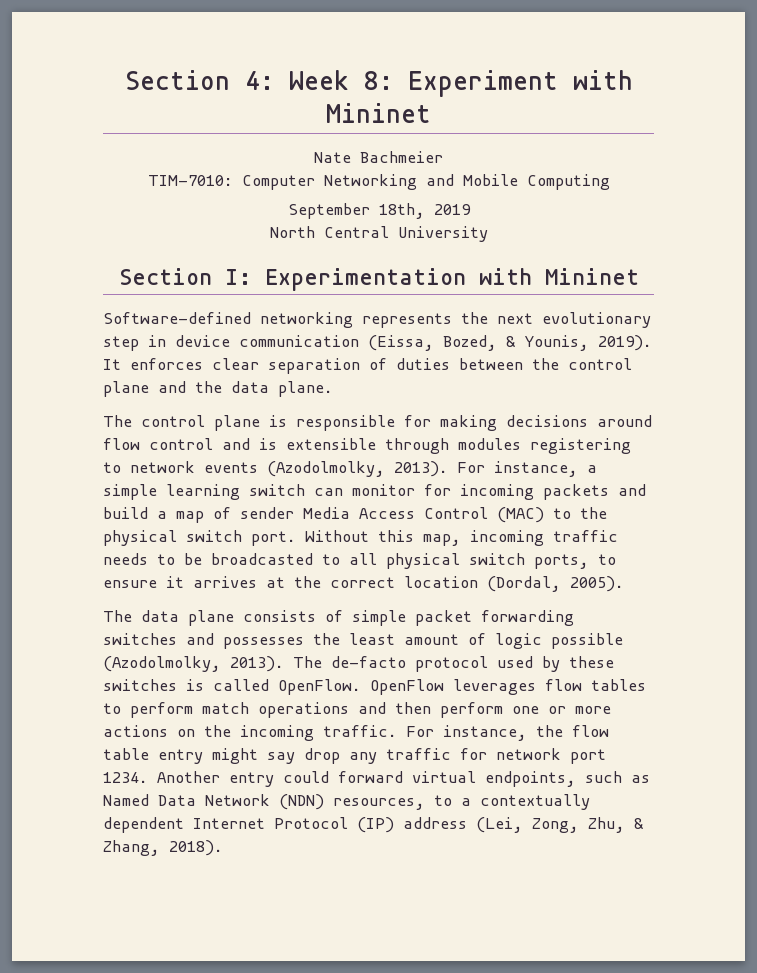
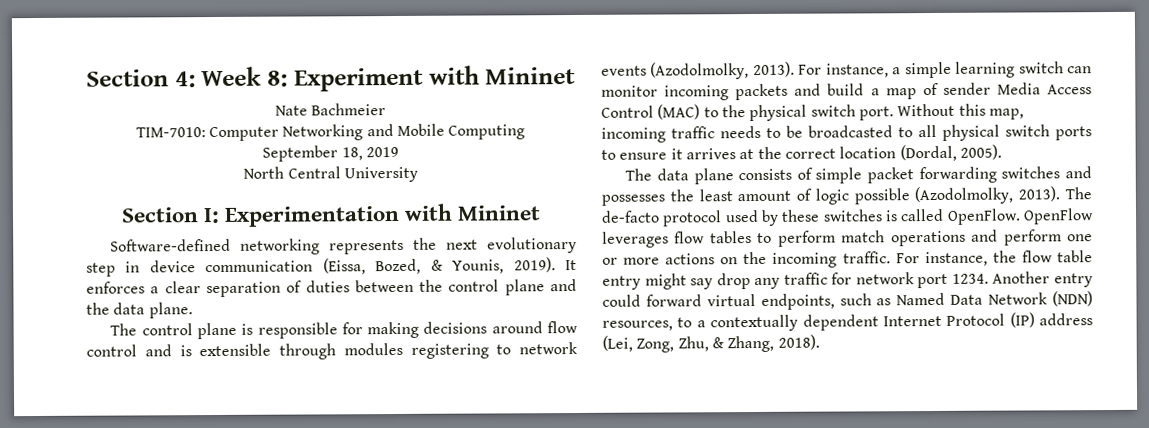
[378,203,425,219] 18th, -> [341,147,363,161] 18,
(203, 364) none -> [150,286,160,294] a
[424,484,451,496] for -> (658, 91) none
[534,554,589,569] ports, -> [1055,126,1092,141] ports
[395,702,431,714] then -> (999, 235) none

